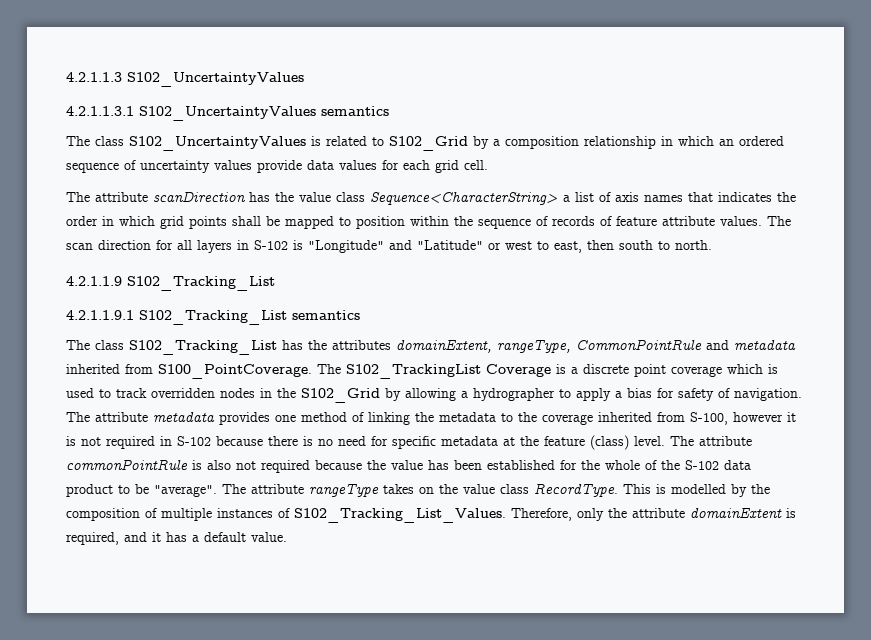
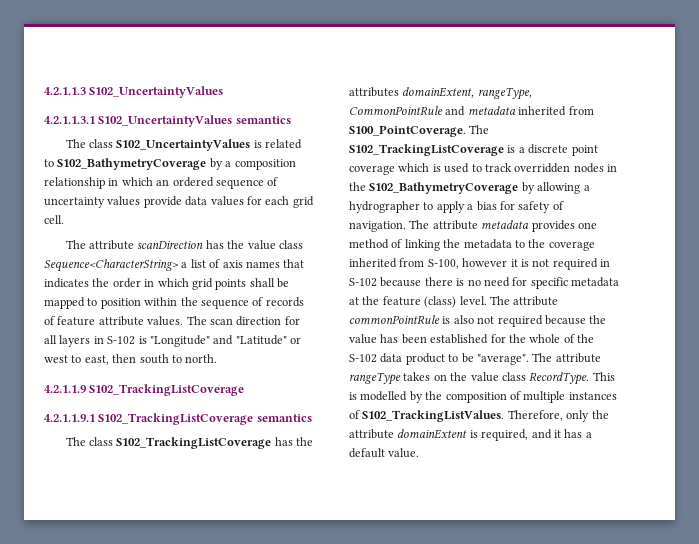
[389,136,468,151] S102_Grid -> [57,158,207,170] S102_BathymetryCoverage
[127,276,275,291] S102_Tracking_List -> [89,384,245,396] S102_TrackingListCoverage
[139,310,360,325] [66,340,277,355] S102_Tracking_List semantics // The class S102_Tracking_List -> [98,413,312,425] [65,437,272,449] S102_TrackingListCoverage semantics // The class S102_TrackingListCoverage
[346,364,551,379] S102_TrackingList Coverage -> [349,144,504,156] S102_TrackingListCoverage
[301,388,380,403] S102_Grid -> [369,182,519,194] S102_BathymetryCoverage
[294,508,506,523] S102_Tracking_List_Values. -> [362,410,505,422] S102_TrackingListValues.

